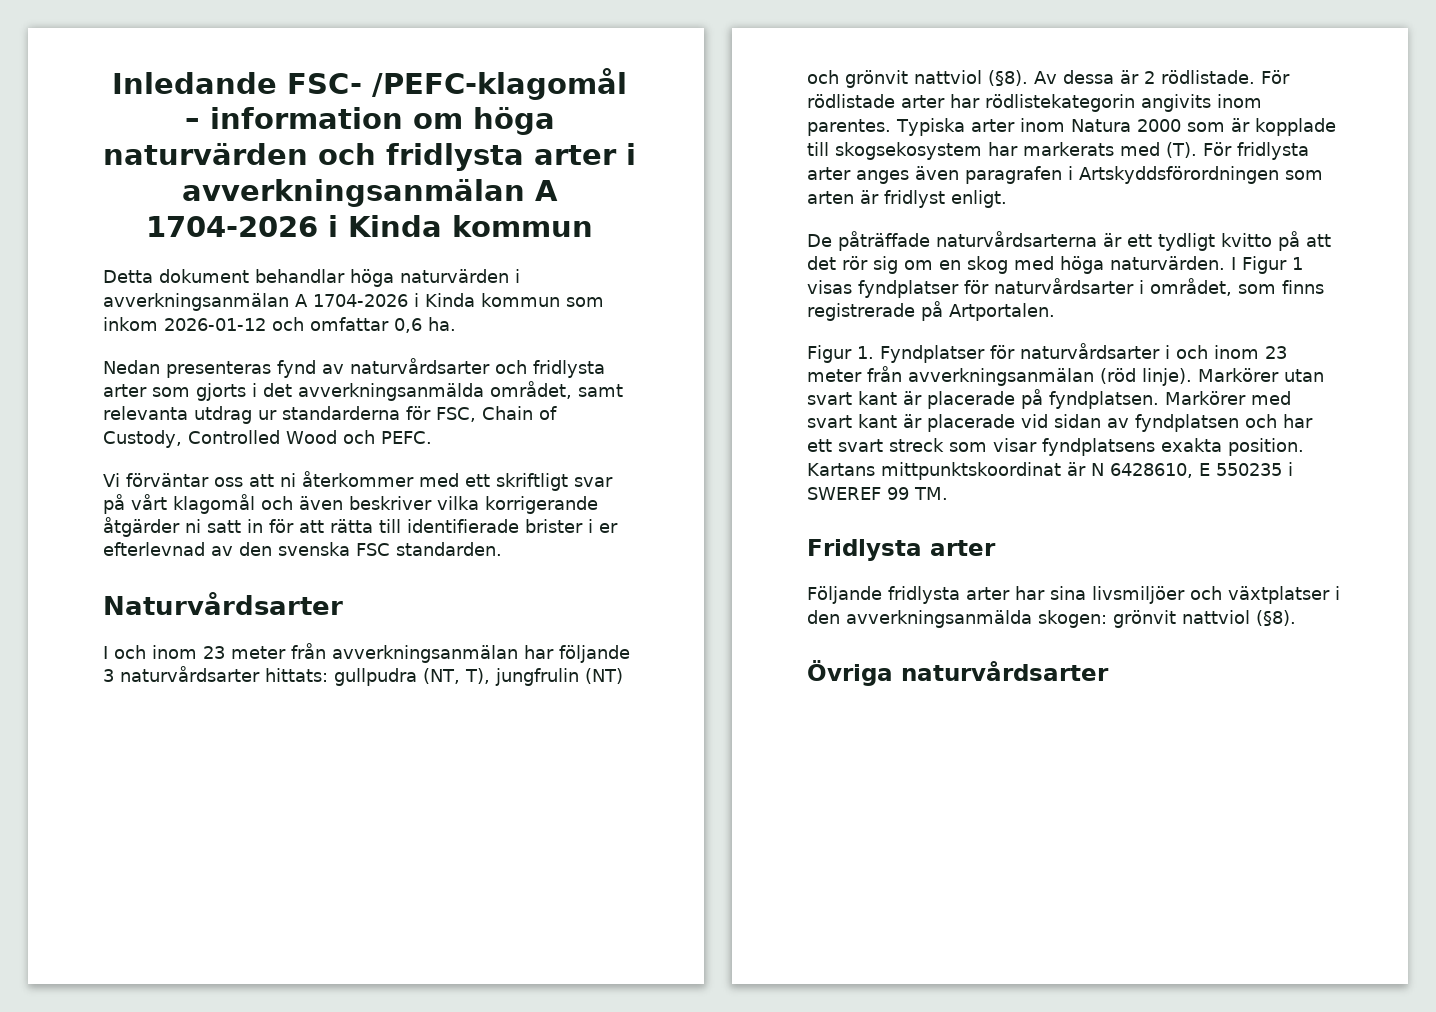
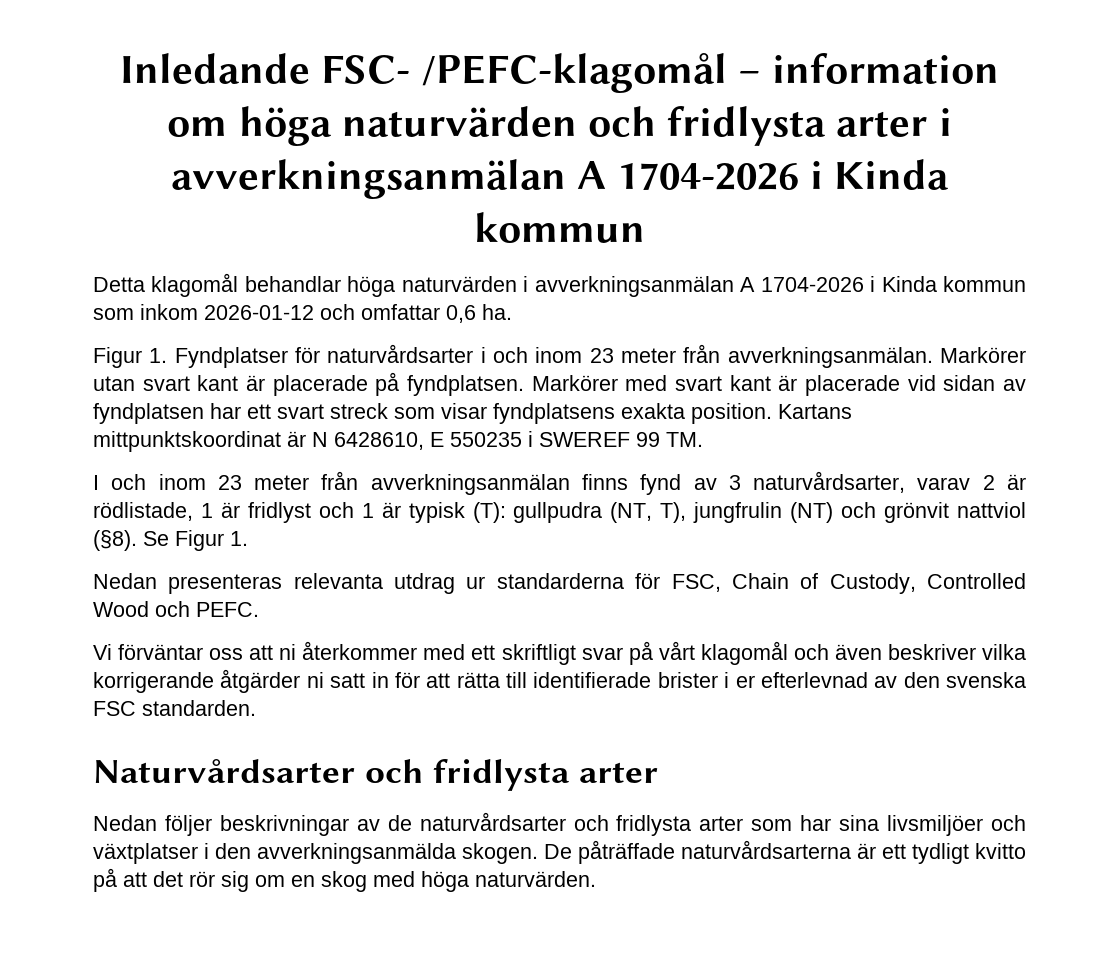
[159,269,249,283] dokument -> [151,273,239,297] klagomål
[103,358,605,378] [103,381,623,401] Nedan presenteras fynd av naturvårdsarter och fridlysta arter som gjorts i det avverkningsanmälda området, samt -> [93,344,1026,368] [93,372,1026,396] [93,403,852,424] [93,431,703,452] [93,471,1027,495] [93,502,1026,523] [93,530,248,551] [93,573,283,594] Figur 1. Fyndplatser för naturvårdsarter i och inom 23 meter från avverkningsanmälan. Markörer utan svart kant är placerade på fyndplatsen. Markörer med svart kant är placerade vid sidan av fyndplatsen har ett svart streck som visar fyndplatsens exakta position. Kartans mittpunktskoordinat är N 6428610, E 550235 i SWEREF 99 TM. // I och inom 23 meter från avverkningsanmälan finns fynd av 3 naturvårdsarter, varav 2 är rödlistade, 1 är fridlyst och 1 är typisk (T): gullpudra (NT, T), jungfrulin (NT) och grönvit nattviol (§8). Se Figur 1. // Nedan presenteras
[103,643,630,663] [103,666,623,686] [807,70,1290,88] [807,94,1262,112] [807,118,1336,136] [807,142,1309,160] [807,166,1323,184] [807,190,1007,208] // I och inom 23 meter från avverkningsanmälan har följande 3 naturvårdsarter hittats: gullpudra (NT, T), jungfrulin (NT) och grönvit nattviol (§8). Av dessa är 2 rödlistade. För rödlistade arter har rödlistekategorin angivits inom parentes. Typiska arter inom Natura 2000 som är kopplade till skogsekosystem har markerats med (T). För fridlysta arter anges även paragrafen i Artskyddsförordningen som arten är fridlyst enligt. // -> [364,759,658,791] [93,812,1026,836] [93,843,538,864] och fridlysta arter // Nedan följer beskrivningar av de naturvårdsarter och fridlysta arter som har sina livsmiljöer och växtplatser i den avverkningsanmälda skogen.
[1231,256,1303,274] [807,278,1324,298] [807,301,1055,321] [807,343,1287,363] [807,366,1324,386] [807,389,1291,409] [807,414,1313,432] [807,438,1304,456] [807,462,1293,480] [807,487,948,500] [807,539,996,561] [807,586,1340,604] [807,610,1296,628] [807,660,1109,686] I Figur 1 visas fyndplatser för naturvårdsarter i området, som finns registrerade på Artportalen. // Figur 1. Fyndplatser för naturvårdsarter i och inom 23 meter från avverkningsanmälan (röd linje). Markörer utan svart kant är placerade på fyndplatsen. Markörer med svart kant är placerade vid sidan av fyndplatsen och har ett svart streck som visar fyndplatsens exakta position. Kartans mittpunktskoordinat är N 6428610, E 550235 i SWEREF 99 TM. // Fridlysta arter // Följande fridlysta arter har sina livsmiljöer och växtplatser i den avverkningsanmälda skogen: grönvit nattviol (§8). // Övriga naturvårdsarter -> (596, 879) none

